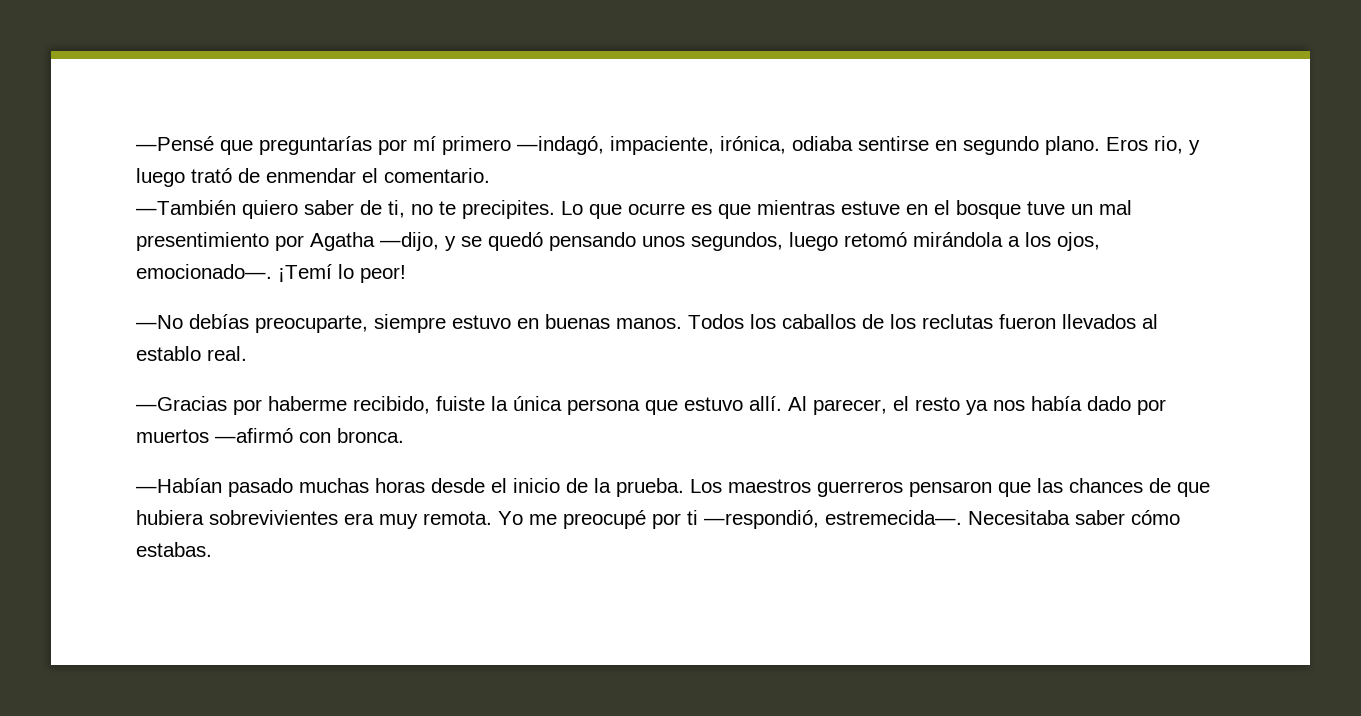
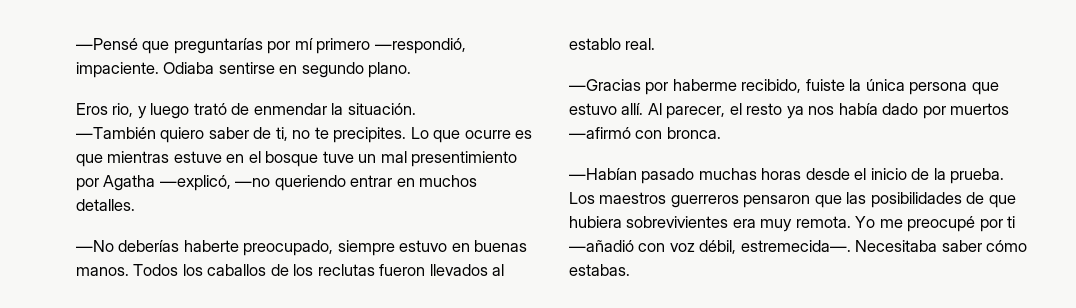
[517,136,853,155] —indagó, impaciente, irónica, odiaba -> [374,38,466,54] [76,62,215,78] —respondió, impaciente. Odiaba
(1100, 145) none -> (412, 70) //
[362,168,490,183] el comentario. -> [331,103,416,115] la situación.
[380,232,1100,251] [136,264,406,283] [136,314,368,333] —dijo, y se quedó pensando unos segundos, luego retomó mirándola a los ojos, emocionado—. ¡Temí lo peor! // —No debías preocuparte, -> [159,175,478,191] [76,199,135,211] [76,240,334,256] —explicó, —no queriendo entrar en muchos detalles. // —No deberías haberte preocupado,
[1069,478,1143,493] chances -> [870,192,962,208] posibilidades
[704,510,819,529] —respondió, -> [569,240,737,254] —añadió con voz débil,

